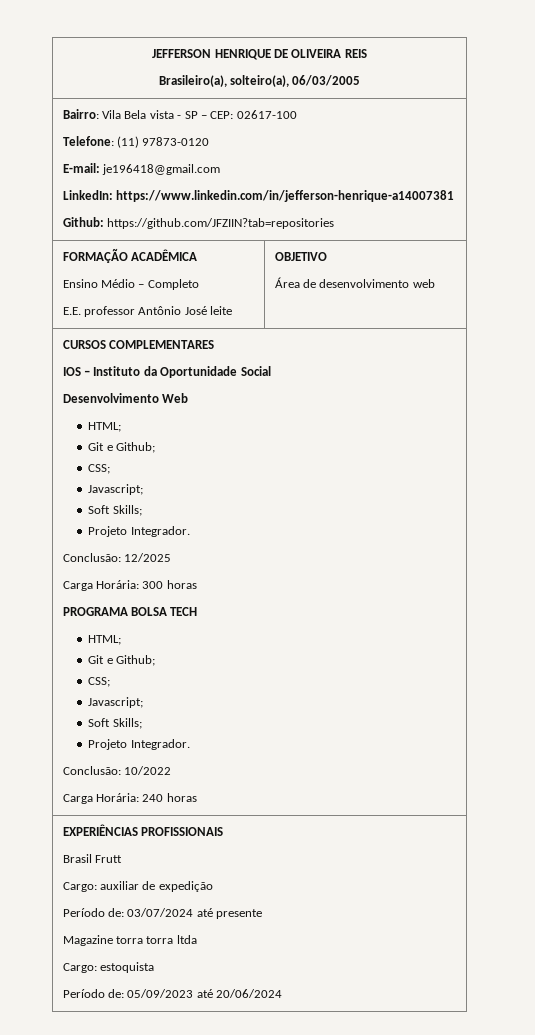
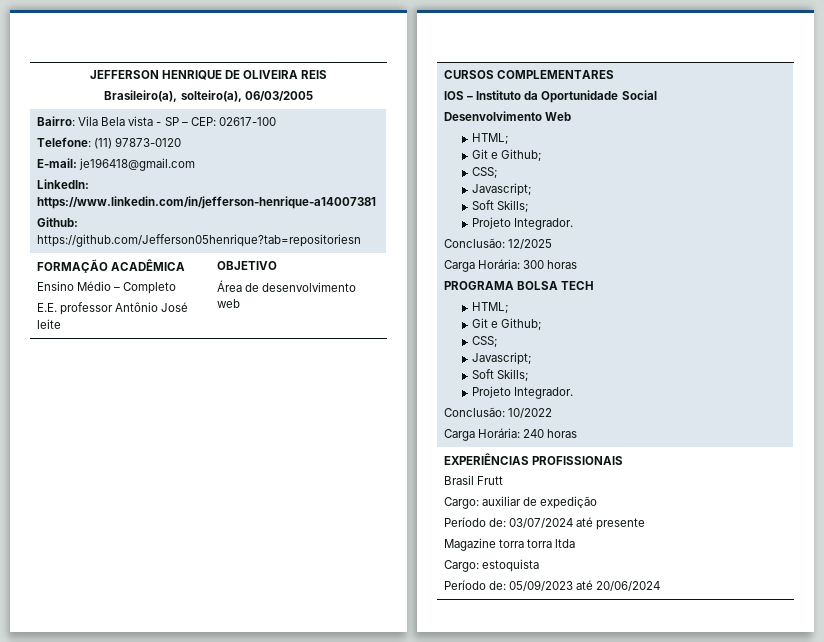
[107,218,335,229] https://github.com/JFZIIN?tab=repositories -> [37,234,362,247] https://github.com/Jefferson05henrique?tab=repositoriesn

